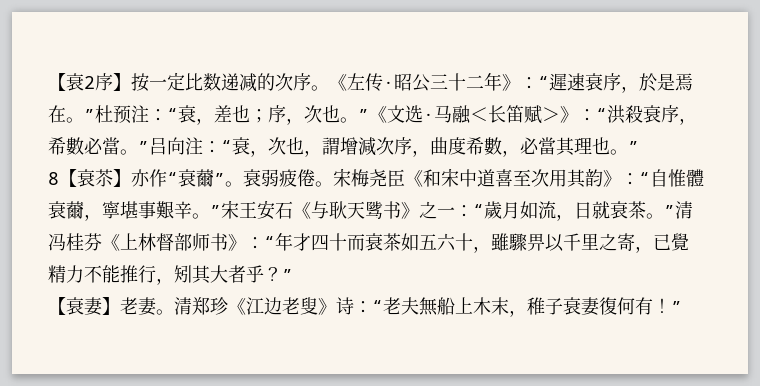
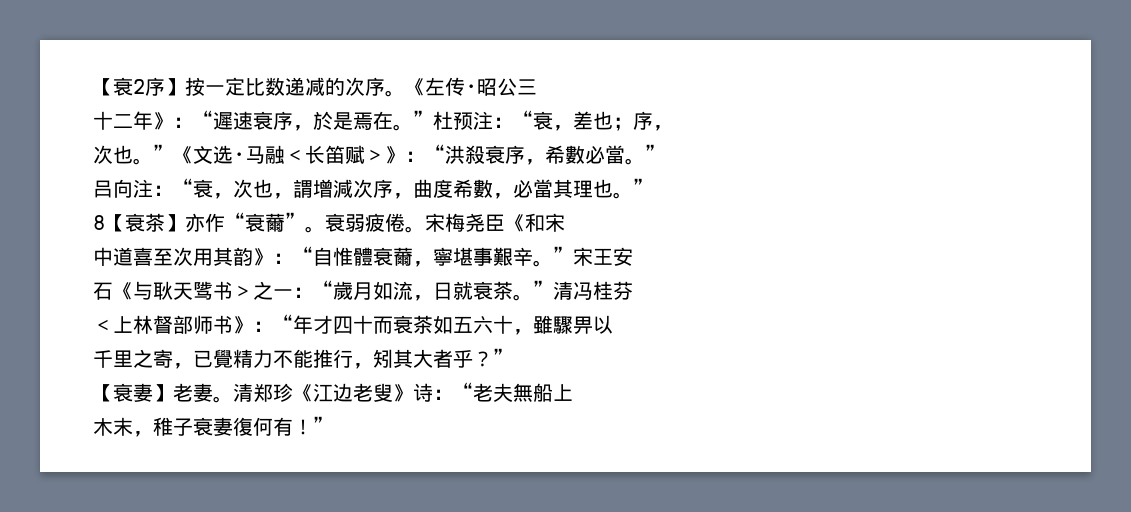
(448, 81) none -> (537, 87) //
(304, 121) none -> (673, 128) //
(149, 147) none -> (665, 153) //
[95,169,113,187] 苶 -> [145,213,165,232] 茶
(459, 177) none -> (565, 222) //
(275, 210) none -> (633, 256) //
[401,202,419,219] 》 -> [233,285,253,298] ＞
[102,234,120,251] 《 -> [93,319,113,332] // ＜
(564, 243) none -> (613, 324) //
(473, 305) none -> (573, 392) //

